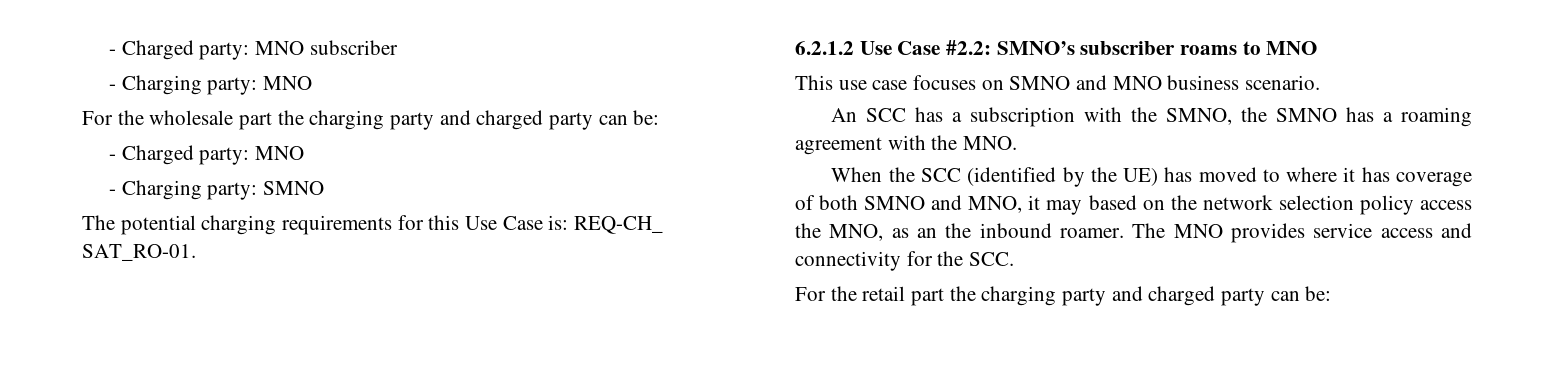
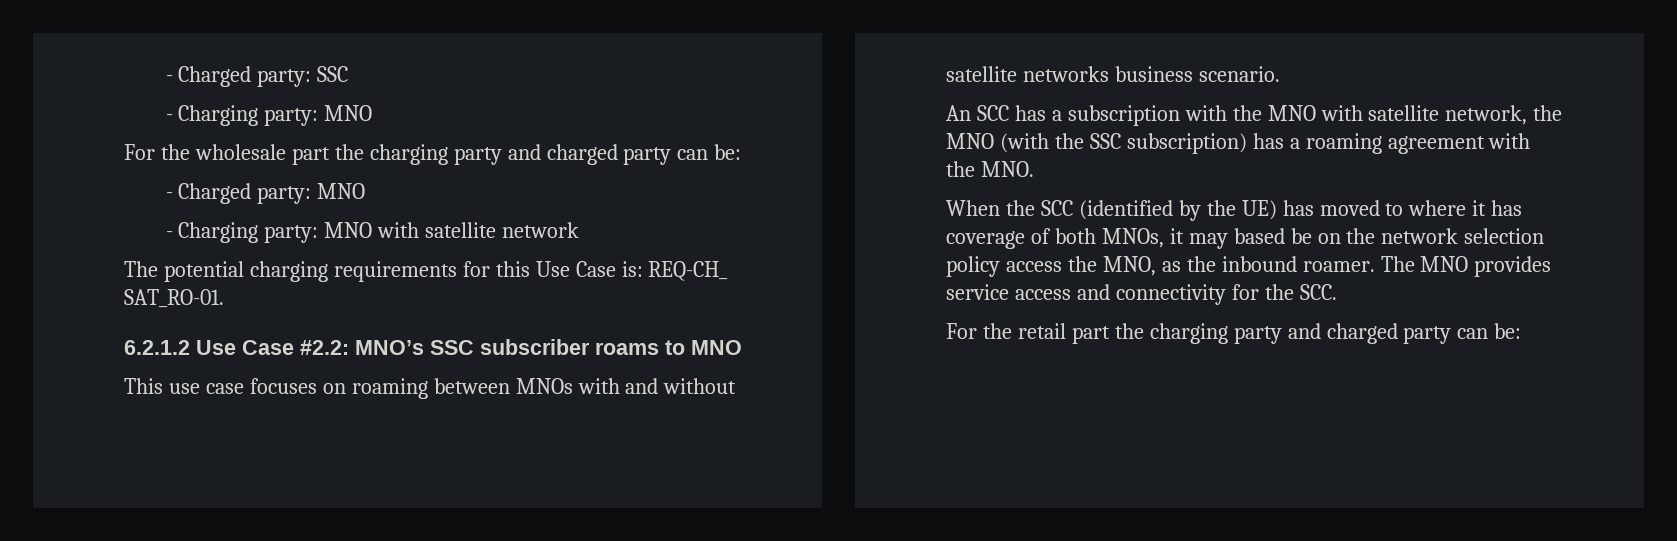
[108,40,398,60] - Charged party: MNO subscriber -> [165,66,349,87] - Charged party: SSC
[262,181,324,195] SMNO -> [324,222,580,238] MNO with satellite network
[996,41,1075,55] SMNO’s -> [355,340,474,355] MNO’s SSC
[1009,75,1162,90] SMNO and MNO -> [351,378,737,399] [946,66,1109,82] roaming between MNOs with and without satellite networks
[1166,107,1338,125] SMNO, the SMNO -> [1267,105,1563,125] [946,133,1247,154] MNO with satellite network, the MNO (with the SSC subscription)
[864,195,1023,213] SMNO and MNO, -> [1101,228,1164,248] MNOs,
(1137, 202) none -> [1290,228,1312,244] be
[917,228,937,238] an -> (1181, 266) none

